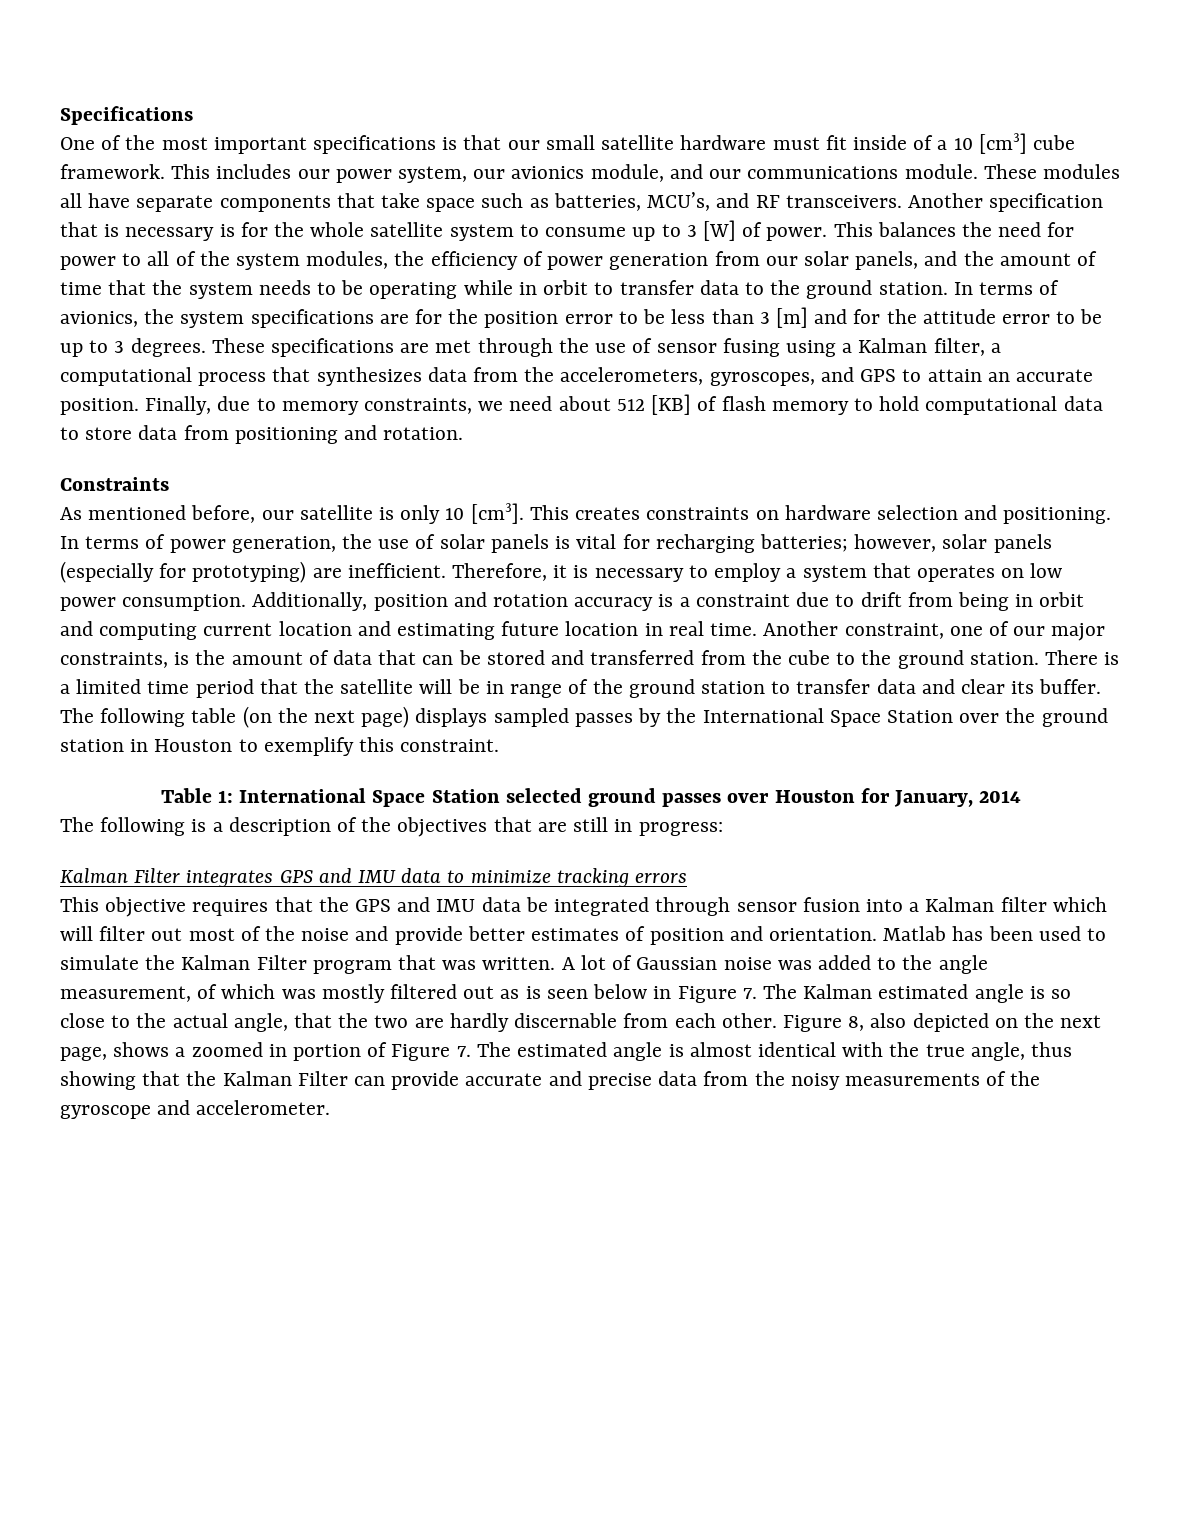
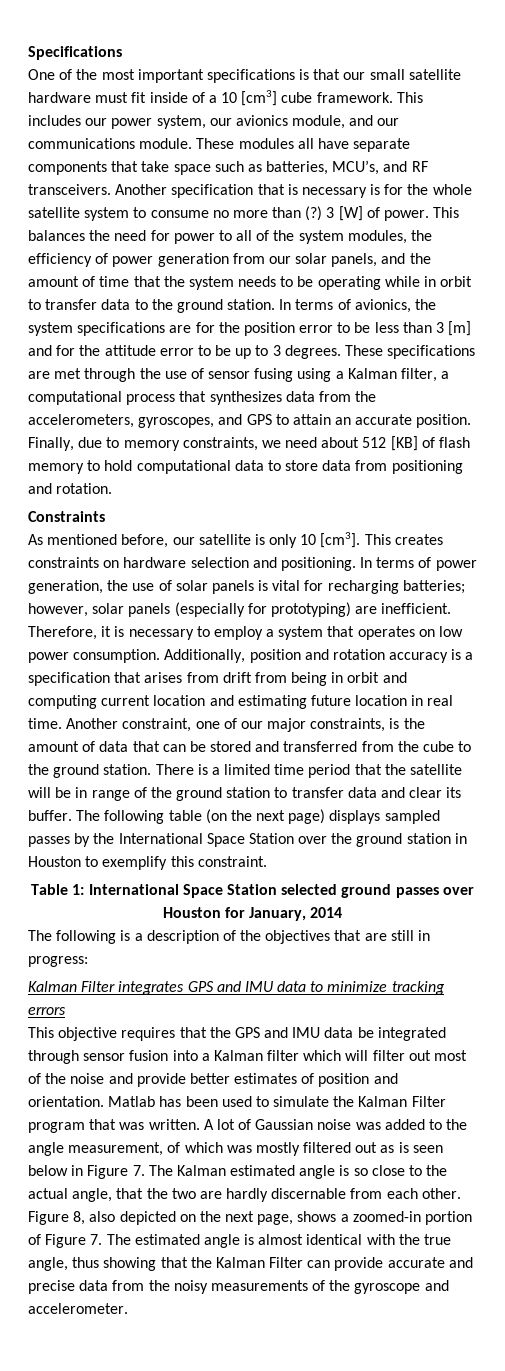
[632,224,681,241] up to -> [212,206,323,221] no more than (?)
[695,592,855,607] constraint due to -> [28,672,219,686] specification that arises from
[191,1042,287,1057] zoomed in -> [352,1211,421,1222] zoomed-in

